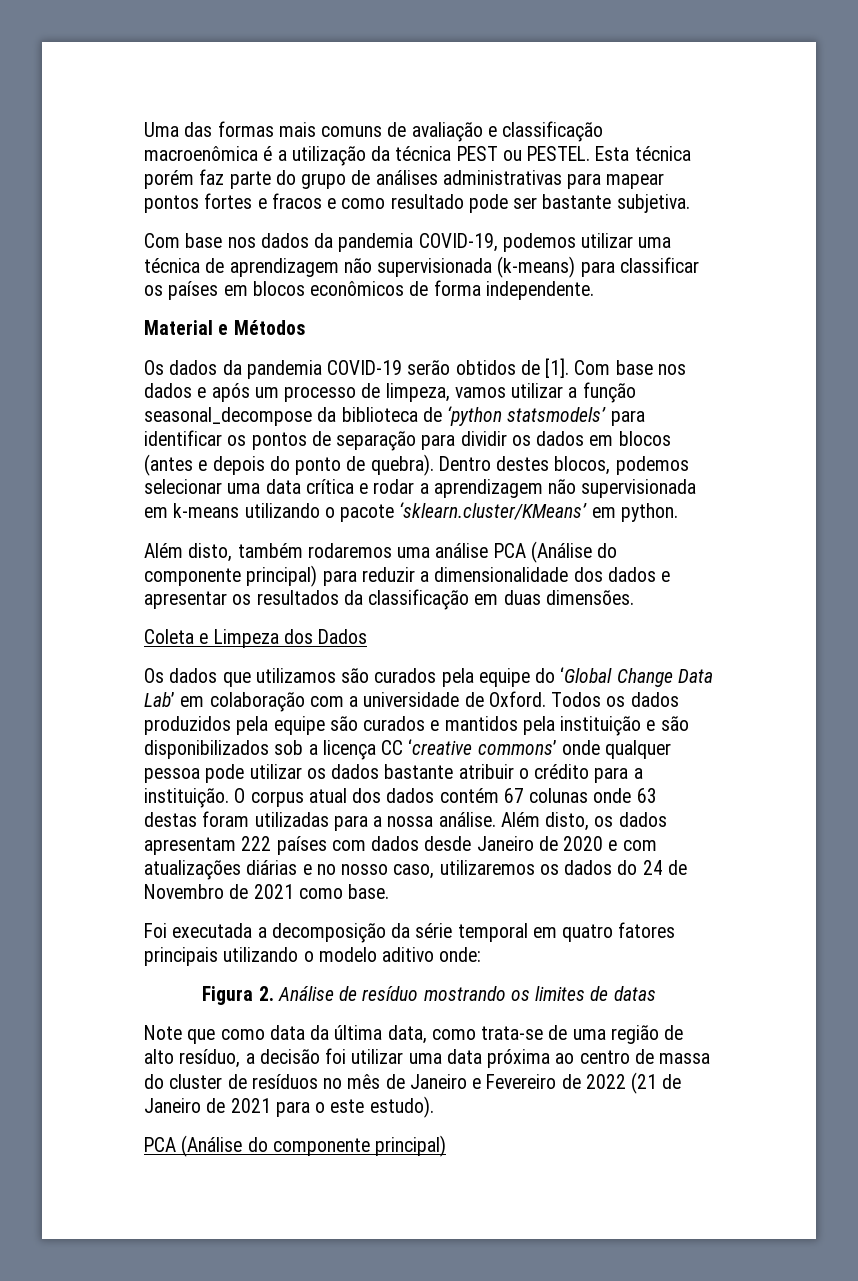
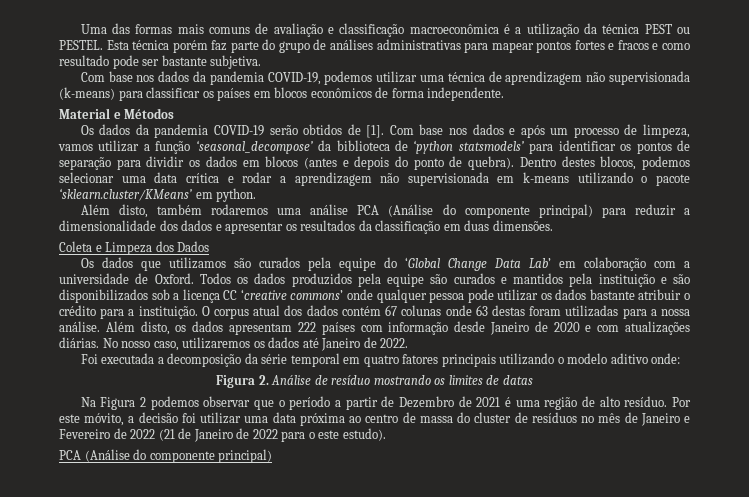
[144,146,258,161] macroenômica -> [409,24,499,34] macroeconômica
[144,407,312,426] seasonal_decompose -> [195,140,313,154] ‘seasonal_decompose’
[371,836,420,851] dados -> [388,322,449,335] informação
[246,860,336,875] diárias e no -> [59,337,118,348] diárias. No
[617,860,687,875] [144,884,390,899] do 24 de Novembro de 2021 como base. -> [302,337,409,351] até Janeiro de 2022.
[144,1025,684,1044] [144,1049,241,1068] Note que como data da última data, como trata-se de uma região de alto resíduo, -> [80,396,692,410] [59,413,125,426] Na Figura 2 podemos observar que o período a partir de Dezembro de 2021 é uma região de alto resíduo. Por este móvito,
[230,1098,271,1113] 2021 -> [252,429,278,439] 2022

